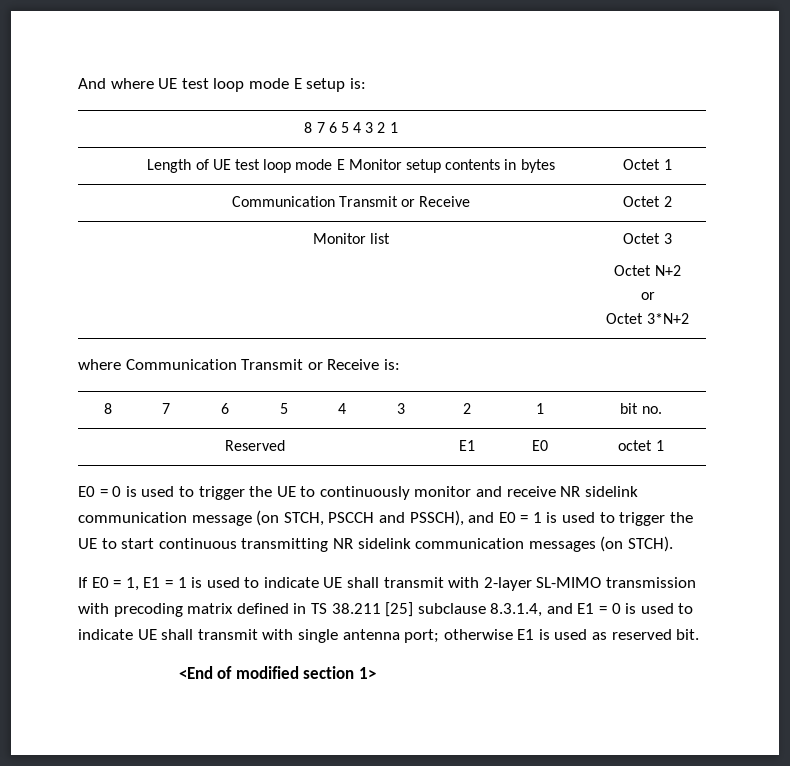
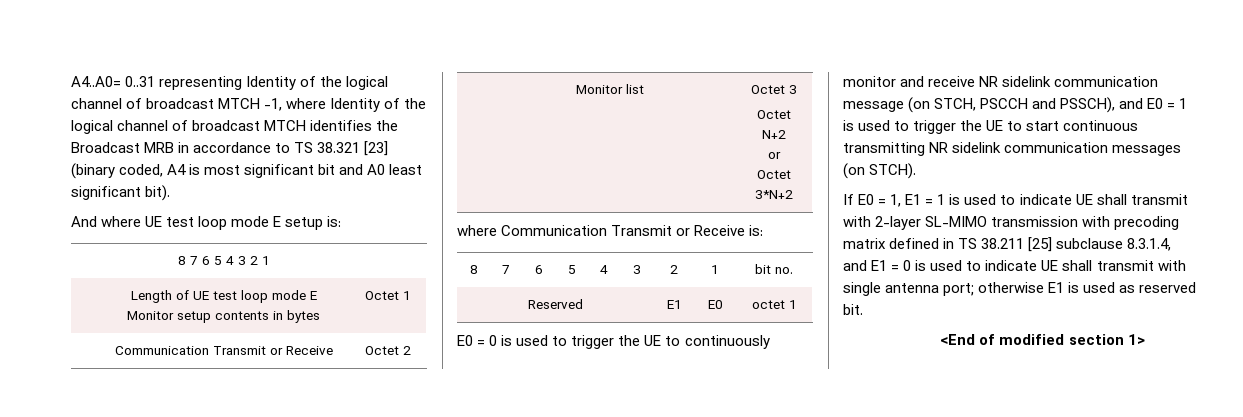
(78, 83) none -> [71,76,389,90] [71,98,427,112] [71,120,399,134] [71,141,389,156] [71,163,423,179] [71,185,171,201] A4..A0= 0..31 representing Identity of the logical channel of broadcast MTCH -1, where Identity of the logical channel of broadcast MTCH identifies the Broadcast MRB in accordance to TS 38.321 [23] (binary coded, A4 is most significant bit and A0 least significant bit). //

